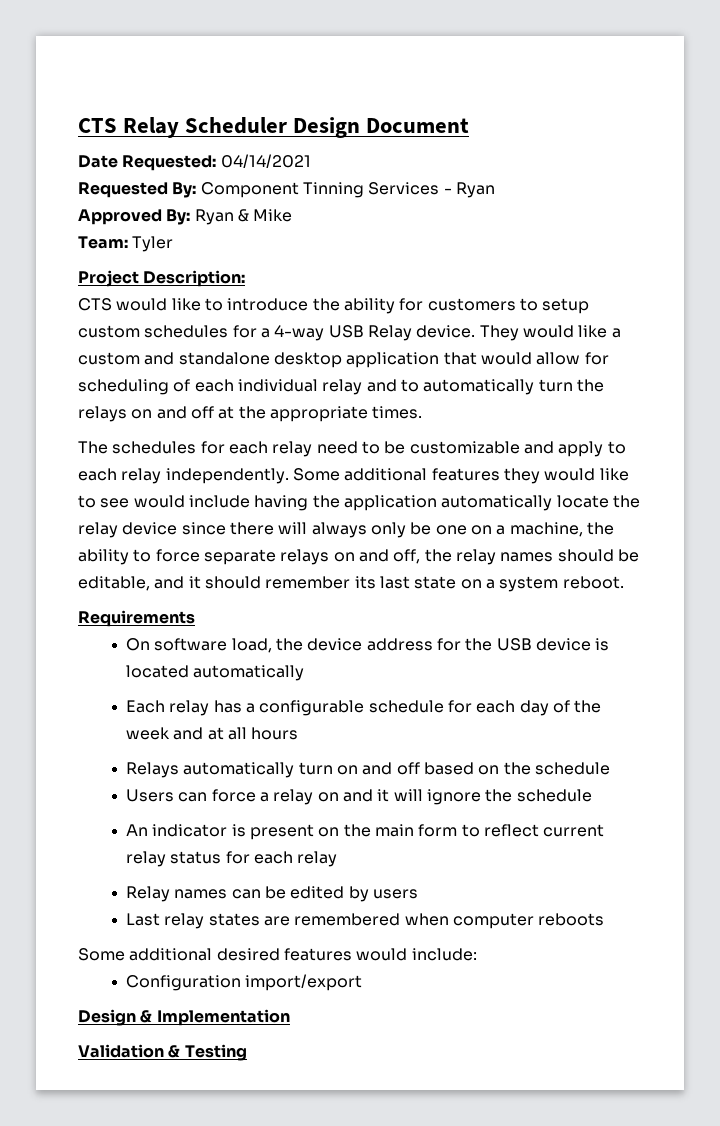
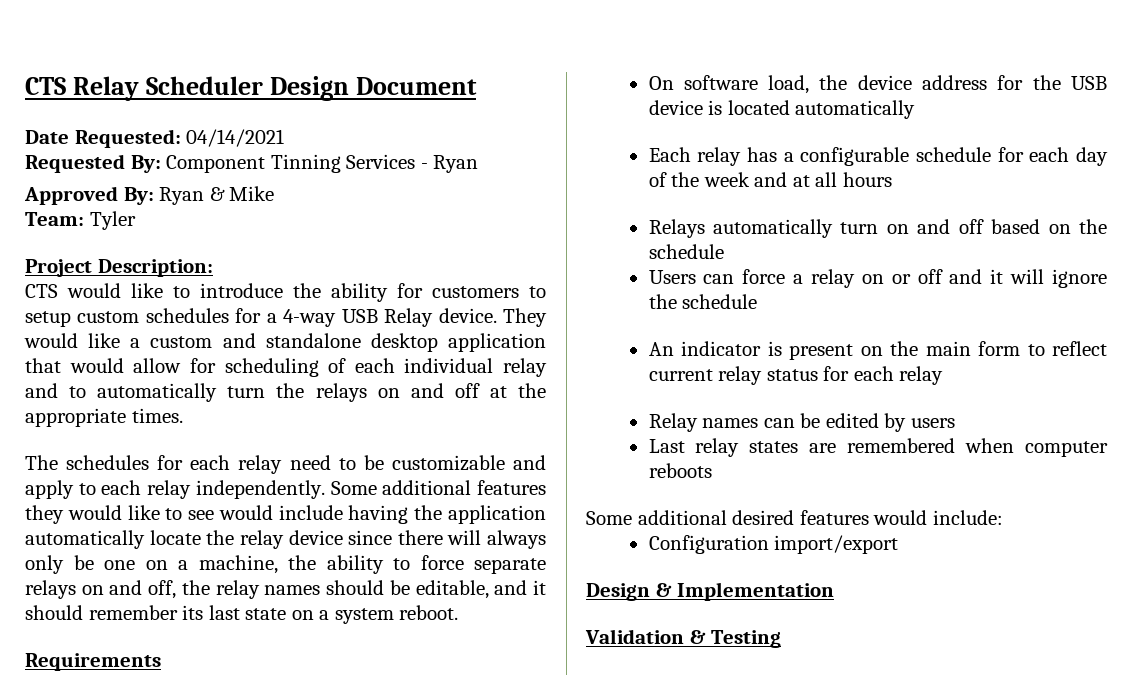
(339, 797) none -> [891,269,943,284] or off

